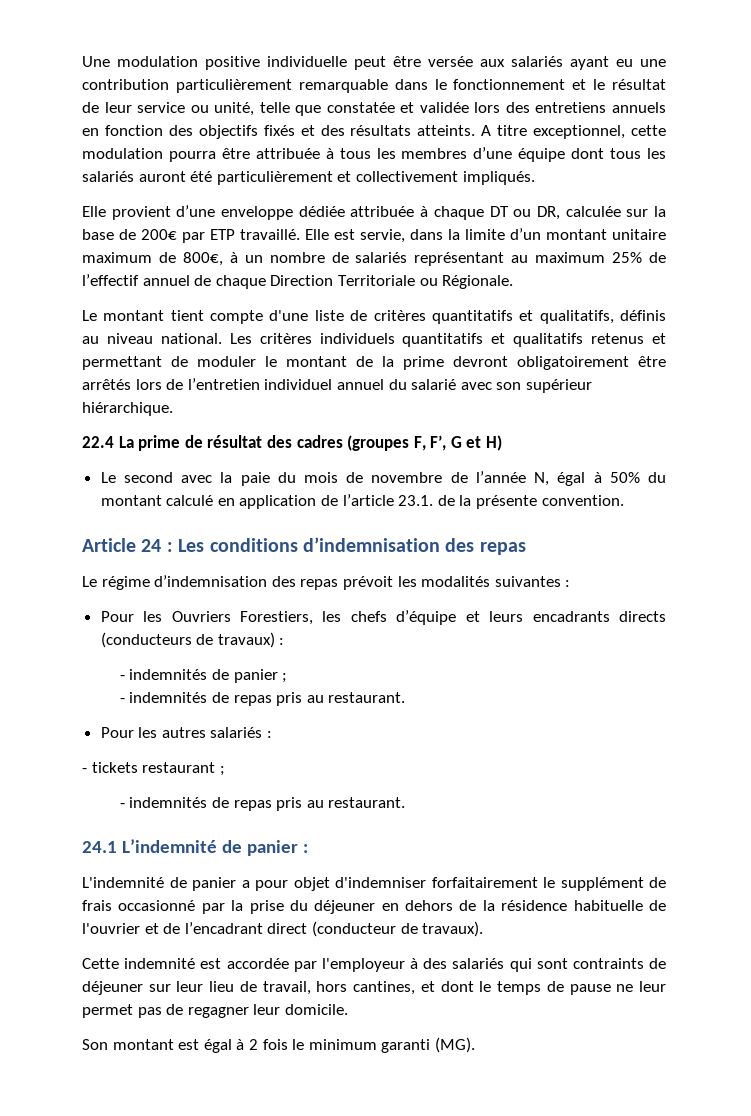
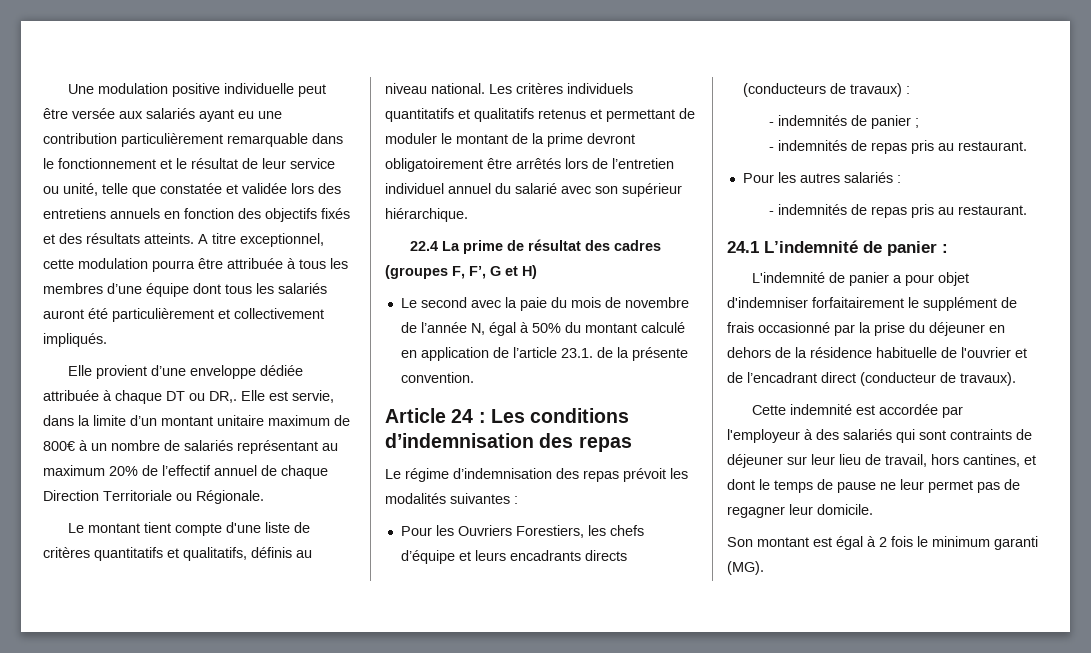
[536,206,666,220] [82,229,300,243] DR, calculée sur la base de 200€ par ETP travaillé. -> [209,391,237,403] DR,.
[182,252,223,266] 800€, -> [43,441,75,451] 800€
[612,252,643,263] 25% -> [109,466,138,476] 20%
[82,762,225,776] // - tickets restaurant ; -> (901, 179) none

